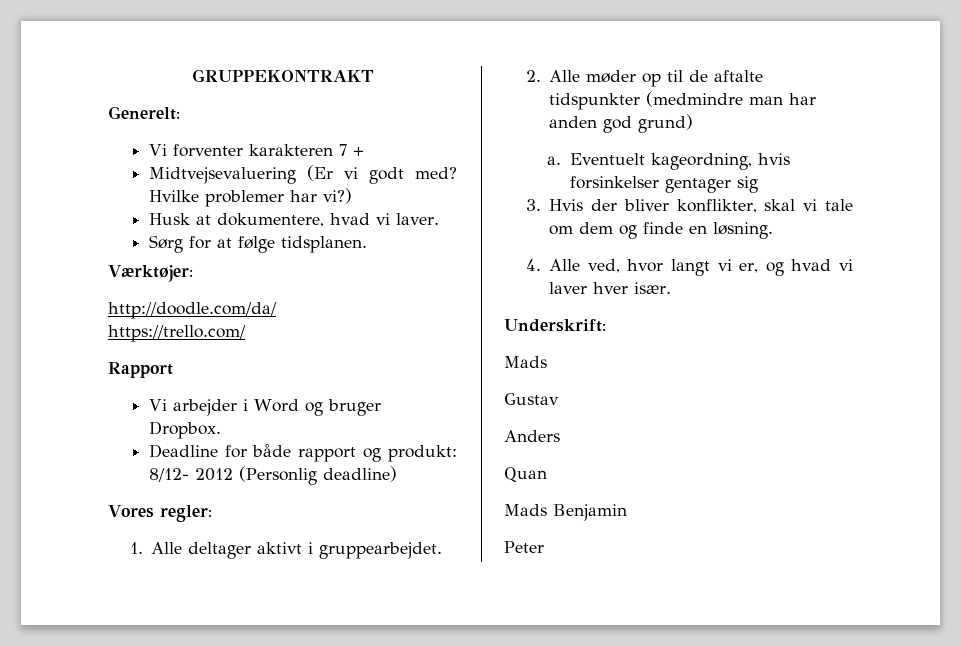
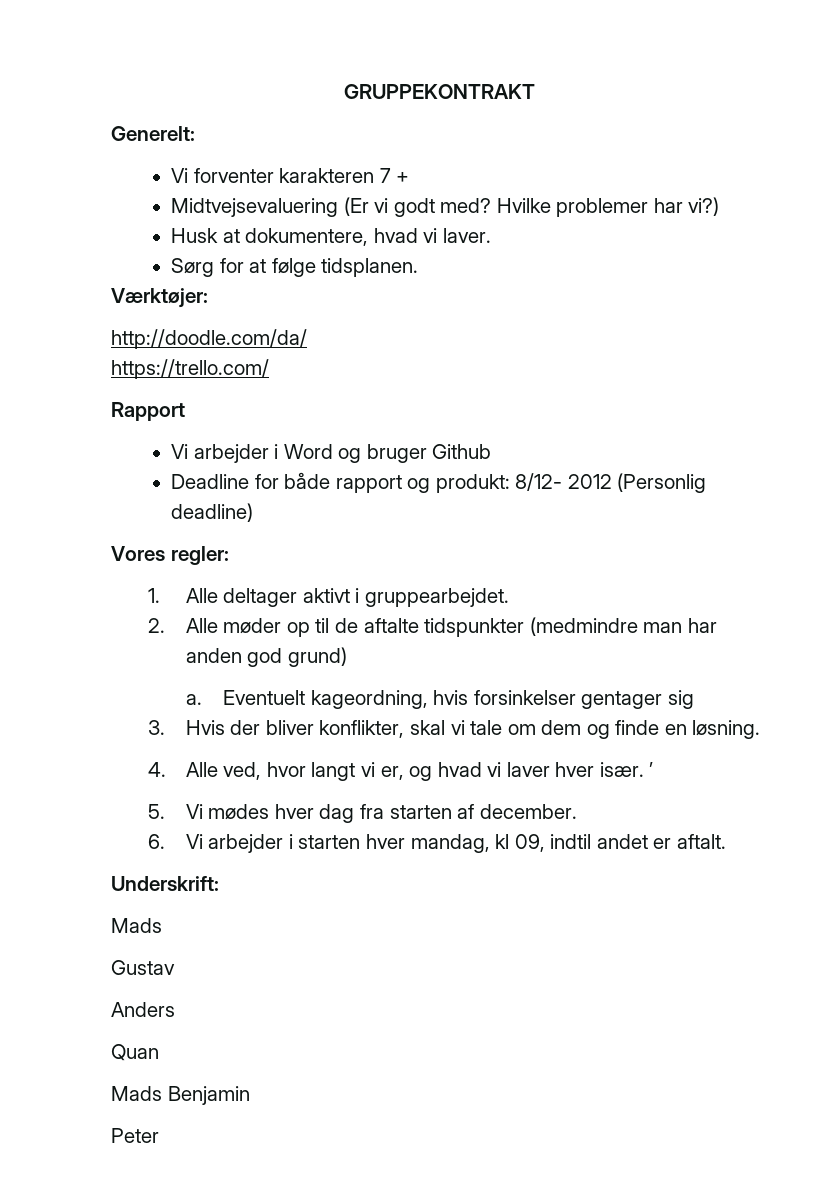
[148,421,221,439] Dropbox. -> [432,444,492,459] Github
(672, 288) none -> [649,762,654,777] [148,804,577,823] [148,834,726,853] ’ // 5. Vi mødes hver dag fra starten af december. // 6. Vi arbejder i starten hver mandag, kl 09, indtil andet er aftalt.

